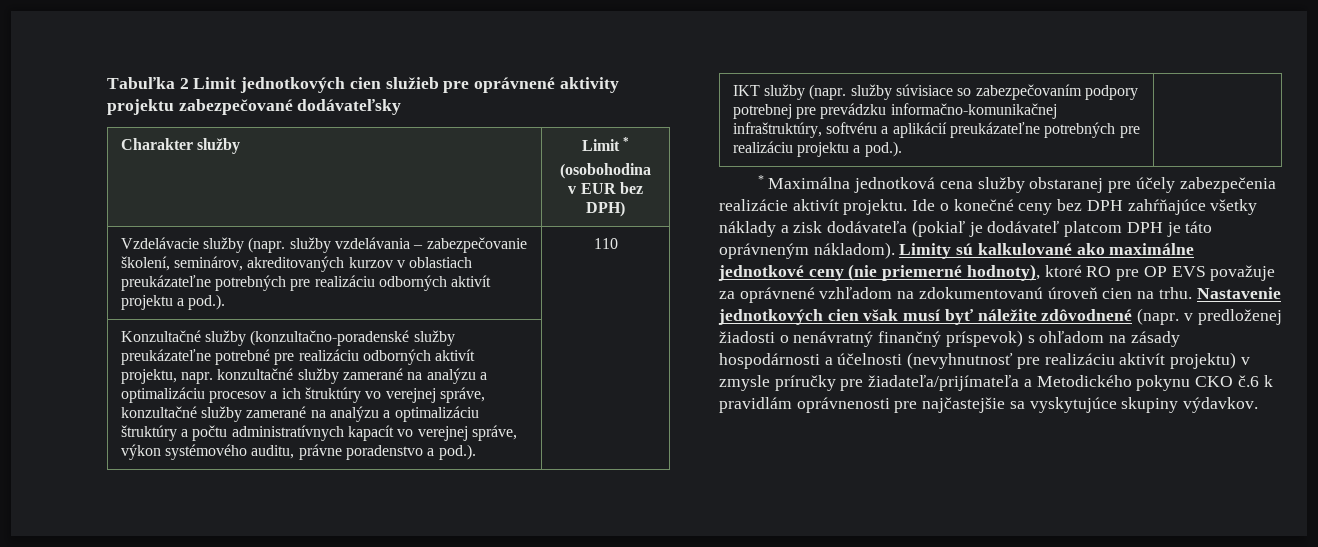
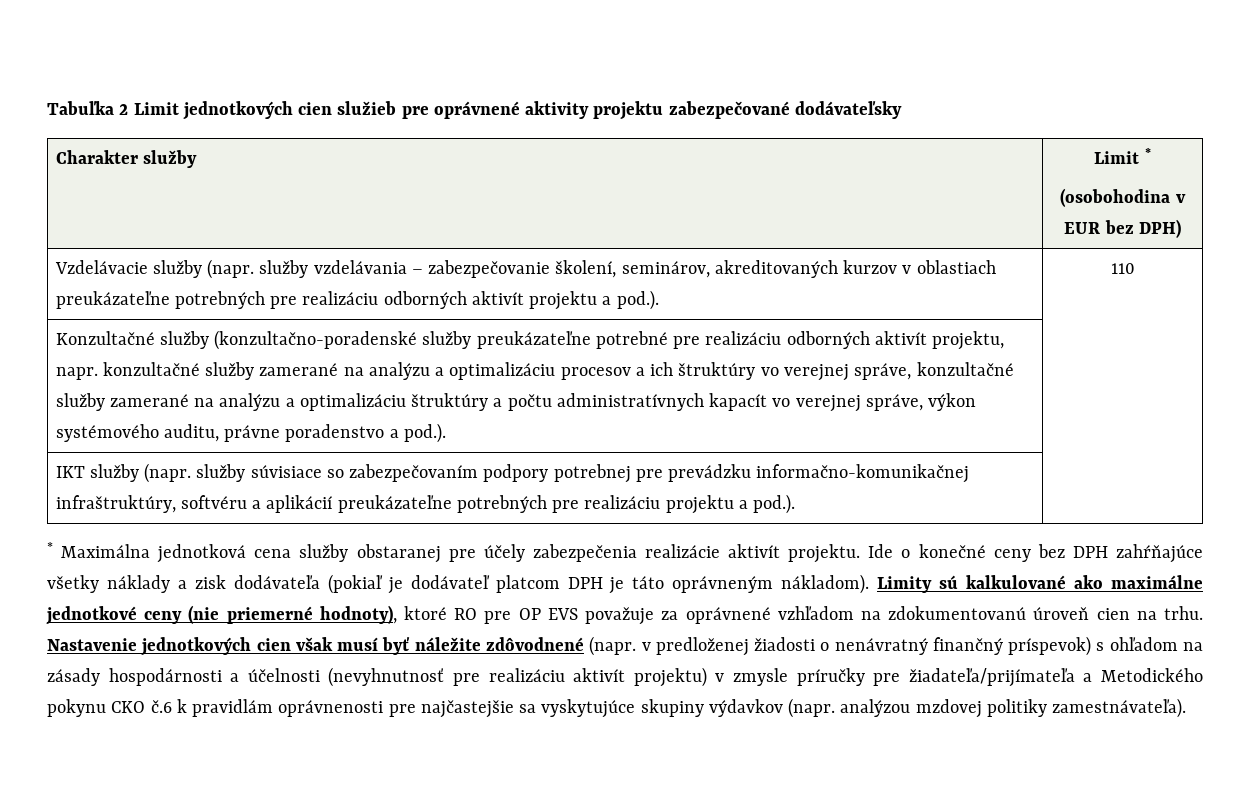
[1183,397,1259,413] výdavkov. -> [708,698,1187,718] výdavkov (napr. analýzou mzdovej politiky zamestnávateľa).

